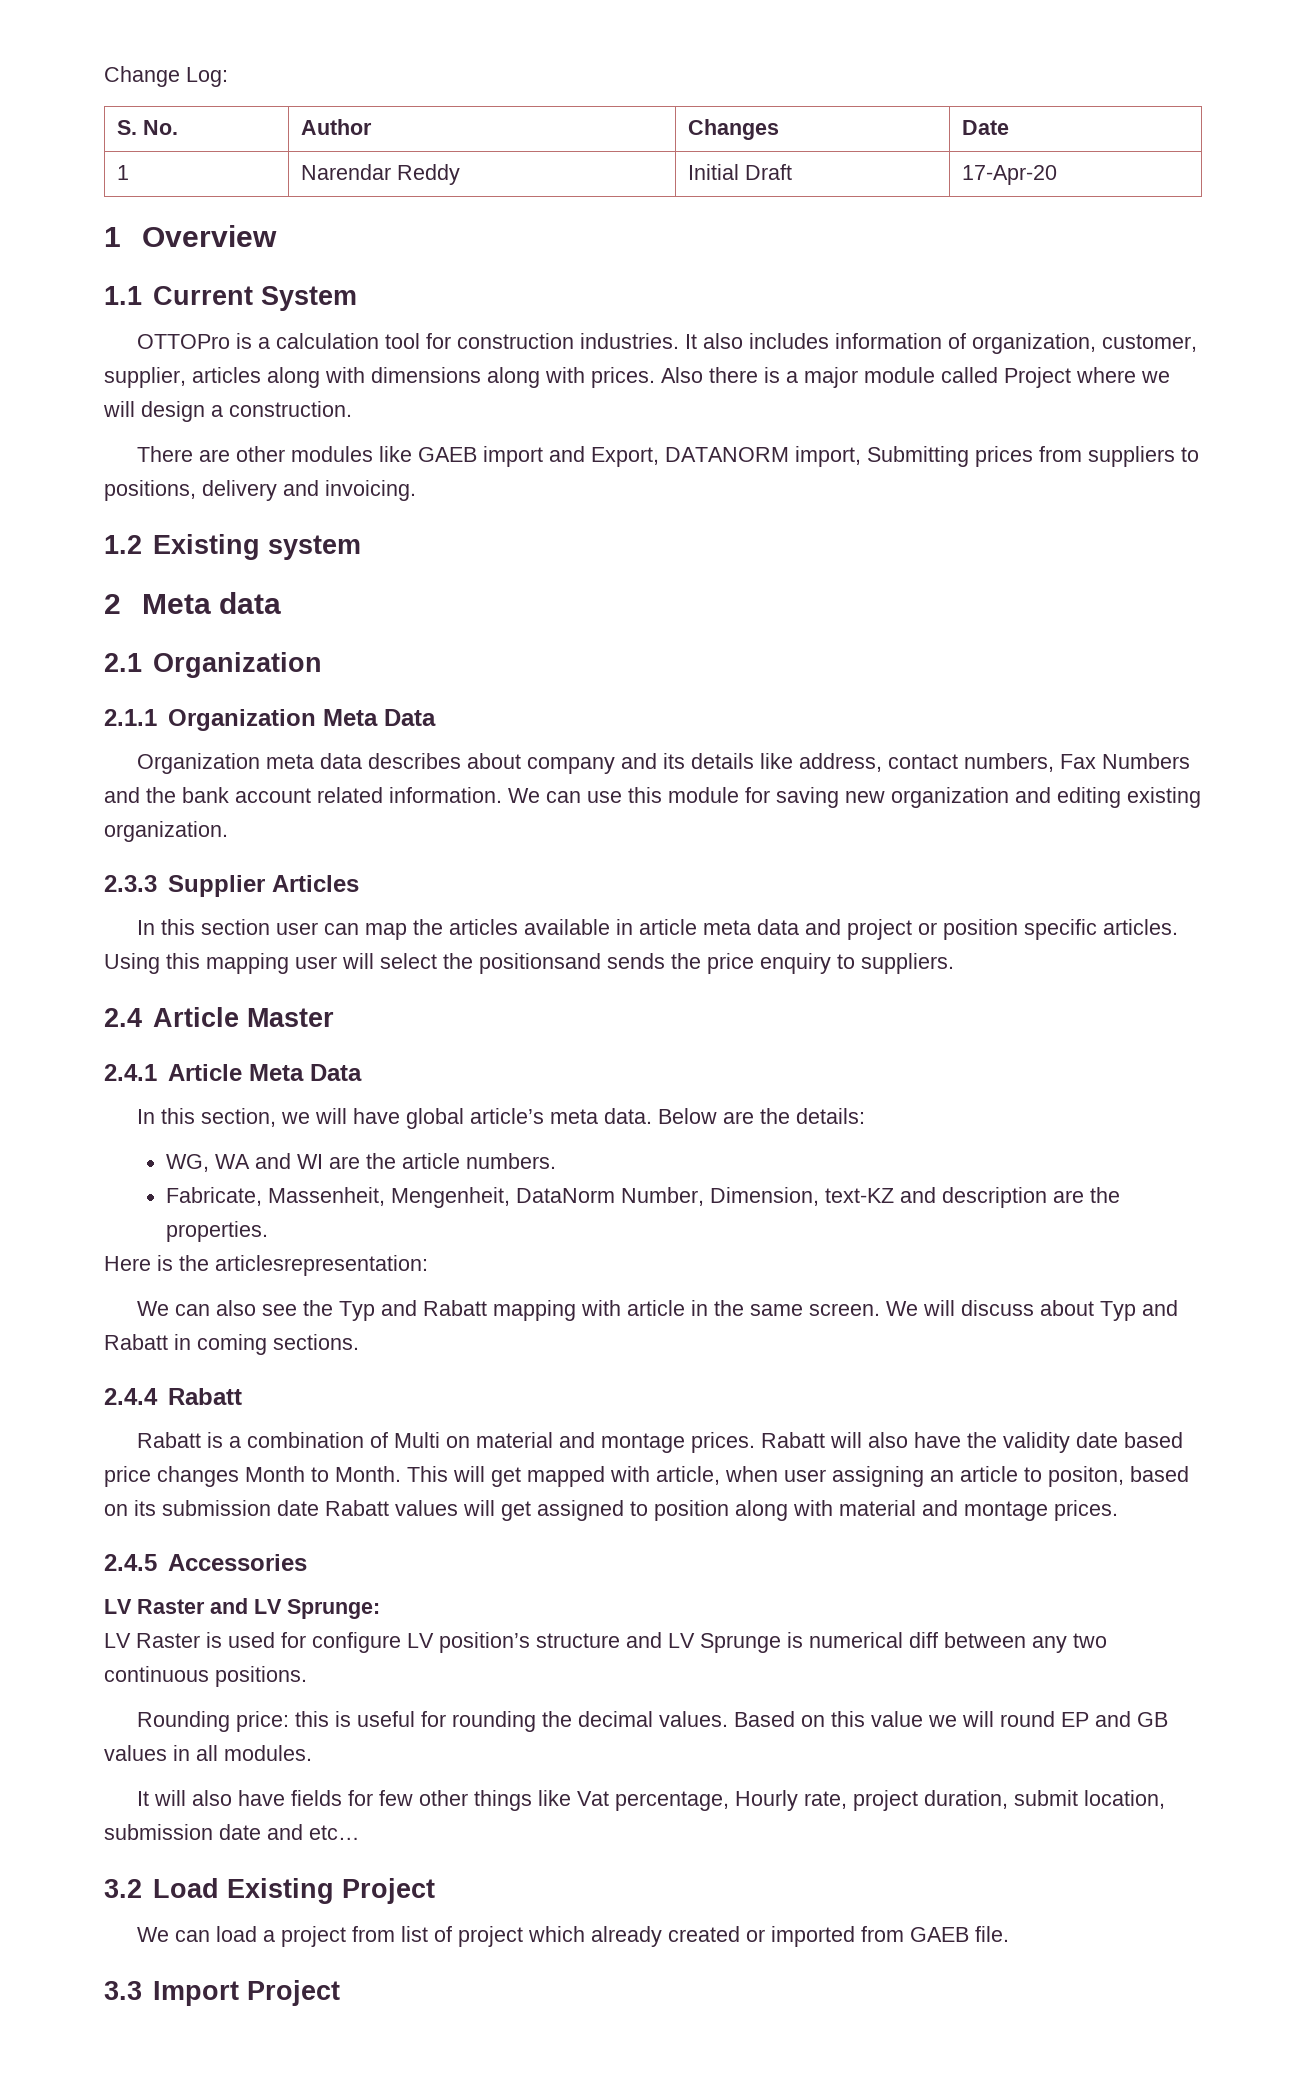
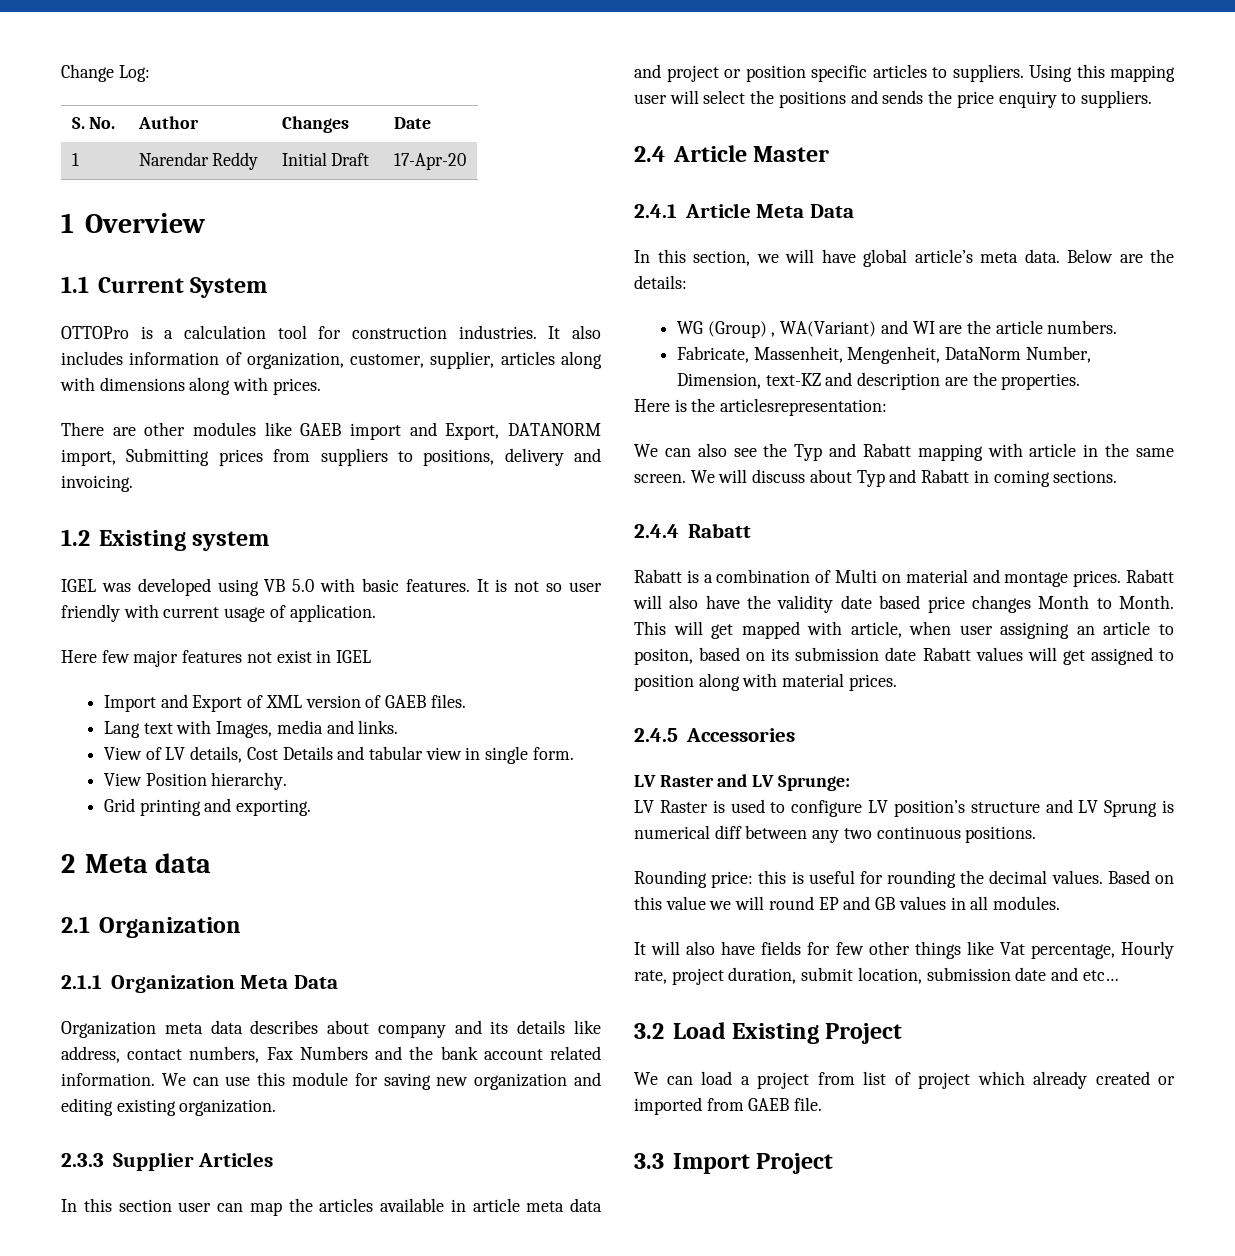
[661,367,1170,388] [103,401,352,422] Also there is a major module called Project where we will design a construction. -> (321, 386) none
(361, 547) none -> [61,578,603,596] [61,604,376,622] [61,650,372,667] [103,694,466,712] [103,720,399,738] [103,746,574,764] [103,772,288,790] [103,798,312,816] // IGEL was developed using VB 5.0 with basic features. It is not so user friendly with current usage of application. // Here few major features not exist in IGEL // Import and Export of XML version of GAEB files. // Lang text with Images, media and links. // View of LV details, Cost Details and tabular view in single form. // View Position hierarchy. // Grid printing and exporting.
[1102,919,1178,935] articles. -> [872,64,1024,82] articles to suppliers.
[479,953,601,974] positionsand -> [778,90,878,108] positions and
[165,1154,250,1172] WG, WA -> [676,321,877,338] WG (Group) , WA(Variant)
[922,1500,1048,1521] and montage -> (845, 680) none
[281,1632,306,1648] for -> [770,802,786,813] to
[700,1633,781,1653] Sprunge -> [1104,800,1158,817] Sprung

